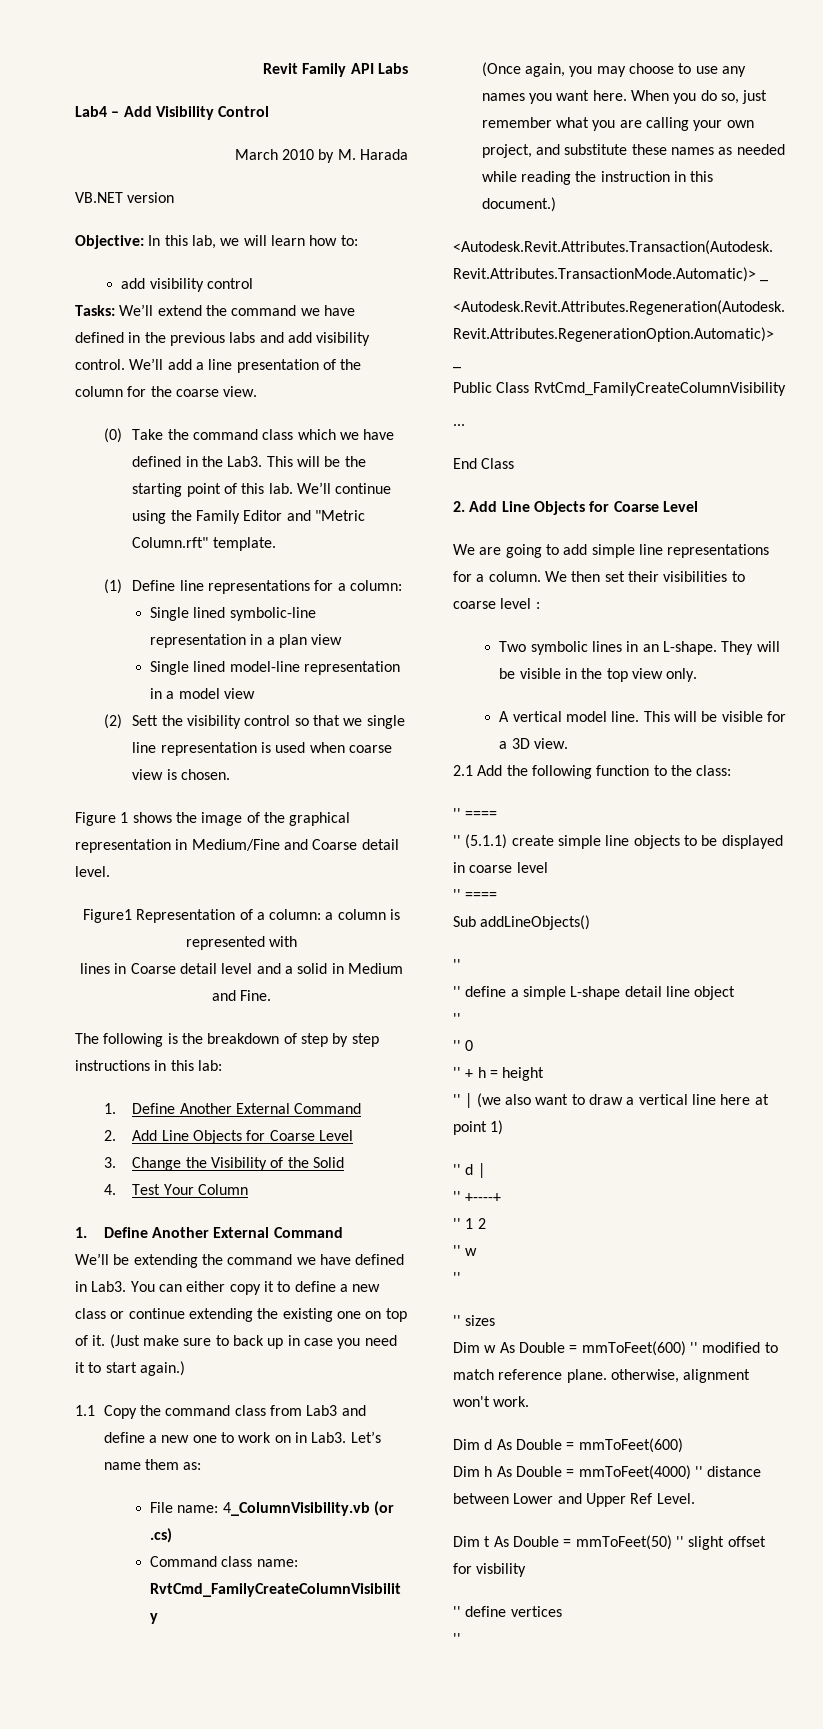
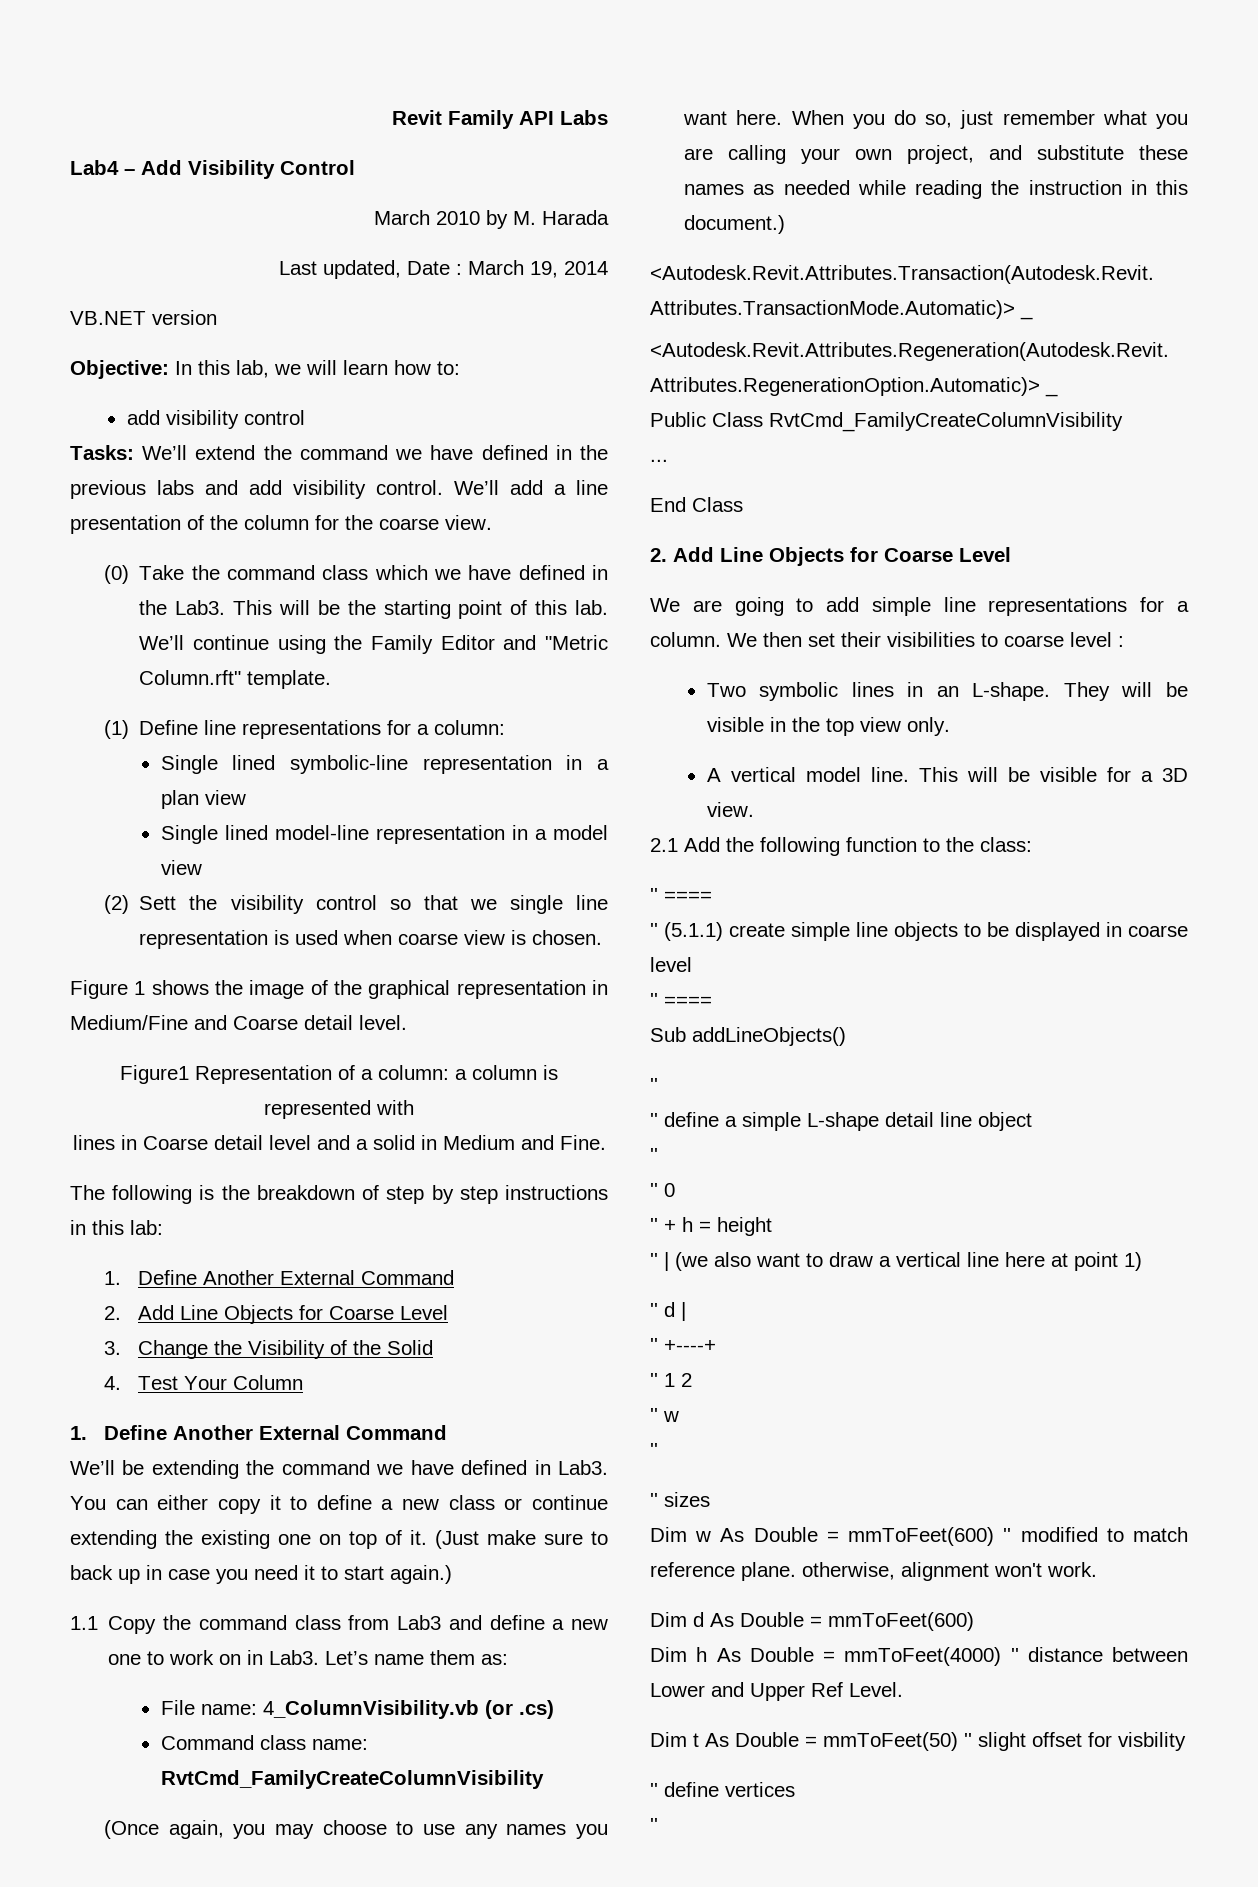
(408, 154) none -> [279,260,608,279] // Last updated, Date : March 19, 2014

